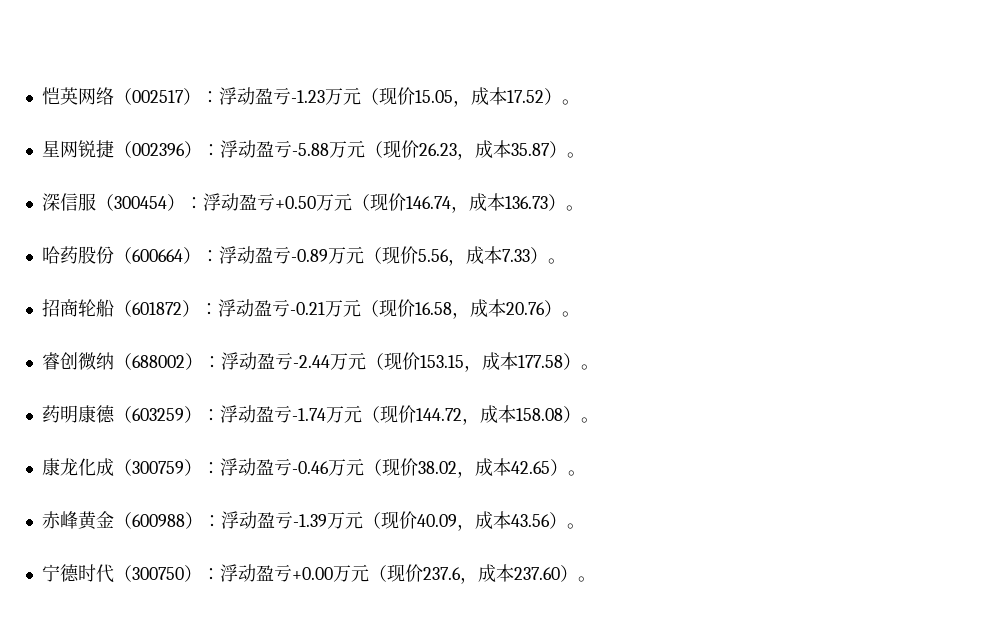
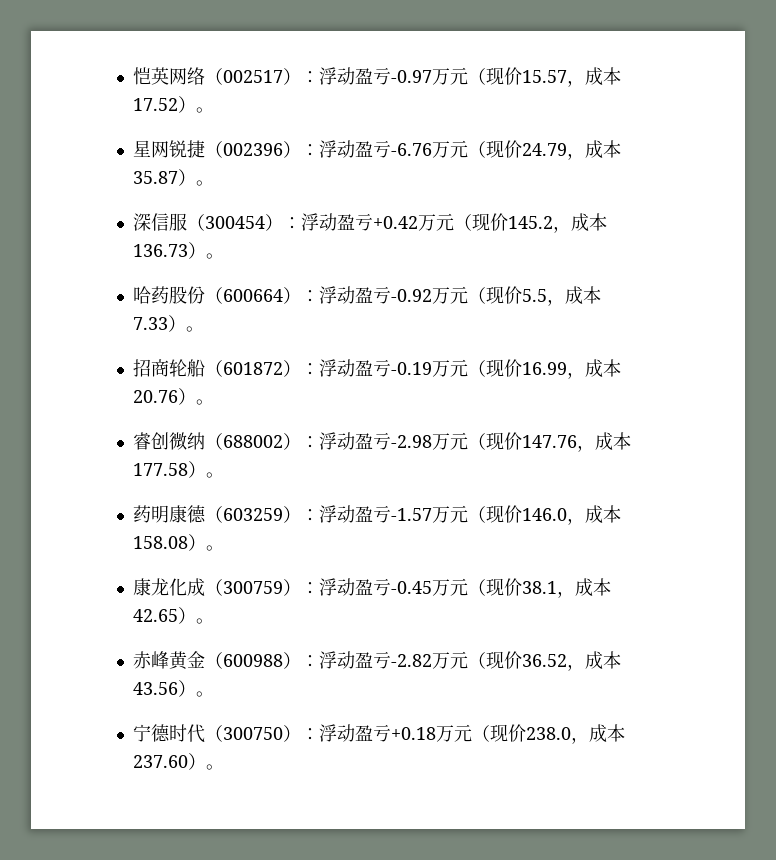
[290,87,453,105] -1.23万元（现价15.05 -> [390,67,567,85] -0.97万元（现价15.57
[291,140,457,158] -5.88万元（现价26.23 -> [390,140,567,158] -6.76万元（现价24.79
[274,193,451,211] +0.50万元（现价146.74 -> [372,213,553,231] +0.42万元（现价145.2
[290,246,449,264] -0.89万元（现价5.56 -> [390,286,547,304] -0.92万元（现价5.5
[289,299,452,317] -0.21万元（现价16.58 -> [390,359,567,377] -0.19万元（现价16.99
[292,352,464,370] -2.44万元（现价153.15 -> [390,432,577,450] -2.98万元（现价147.76
[291,405,462,423] -1.74万元（现价144.72 -> [390,505,567,523] -1.57万元（现价146.0
[291,458,457,476] -0.46万元（现价38.02 -> [390,578,557,596] -0.45万元（现价38.1
[292,511,457,529] -1.39万元（现价40.09 -> [390,651,567,669] -2.82万元（现价36.52
[291,564,461,582] +0.00万元（现价237.6 -> [390,724,571,742] +0.18万元（现价238.0

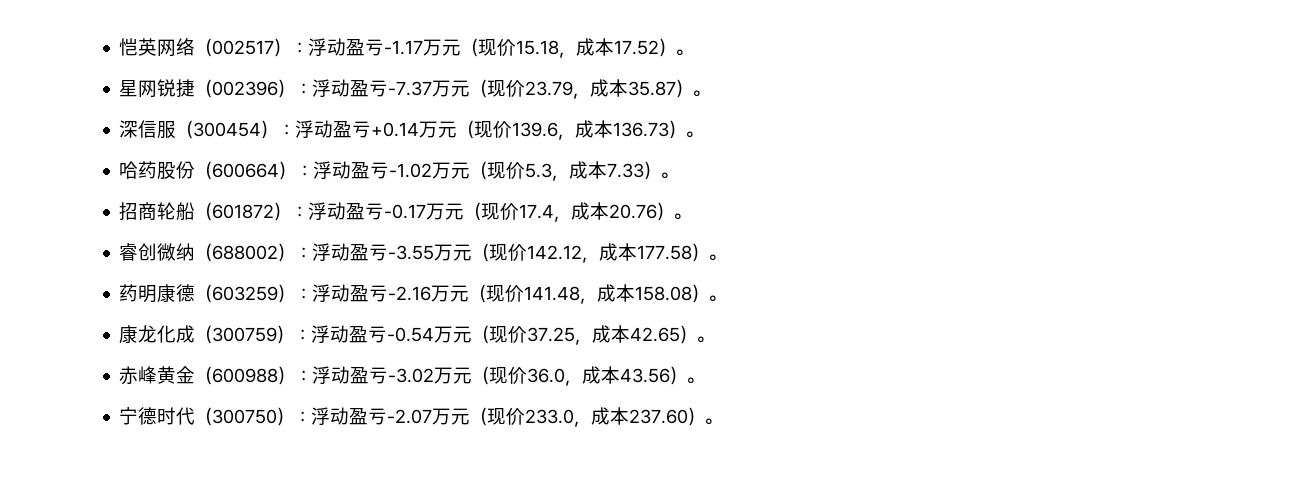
[390,67,567,85] -0.97万元（现价15.57 -> [384,38,560,57] -1.17万元（现价15.18
[390,140,567,158] -6.76万元（现价24.79 -> [388,79,574,98] -7.37万元（现价23.79
[372,213,553,231] +0.42万元（现价145.2 -> [371,120,559,139] +0.14万元（现价139.6
[390,286,547,304] -0.92万元（现价5.5 -> [389,161,553,180] -1.02万元（现价5.3
[390,359,567,377] -0.19万元（现价16.99 -> [384,202,555,221] -0.17万元（现价17.4
[390,432,577,450] -2.98万元（现价147.76 -> [388,243,583,262] -3.55万元（现价142.12
[390,505,567,523] -1.57万元（现价146.0 -> [388,284,581,303] -2.16万元（现价141.48
[390,578,557,596] -0.45万元（现价38.1 -> [387,325,576,344] -0.54万元（现价37.25
[390,651,567,669] -2.82万元（现价36.52 -> [388,366,566,385] -3.02万元（现价36.0
[390,724,571,742] +0.18万元（现价238.0 -> [387,407,575,426] -2.07万元（现价233.0

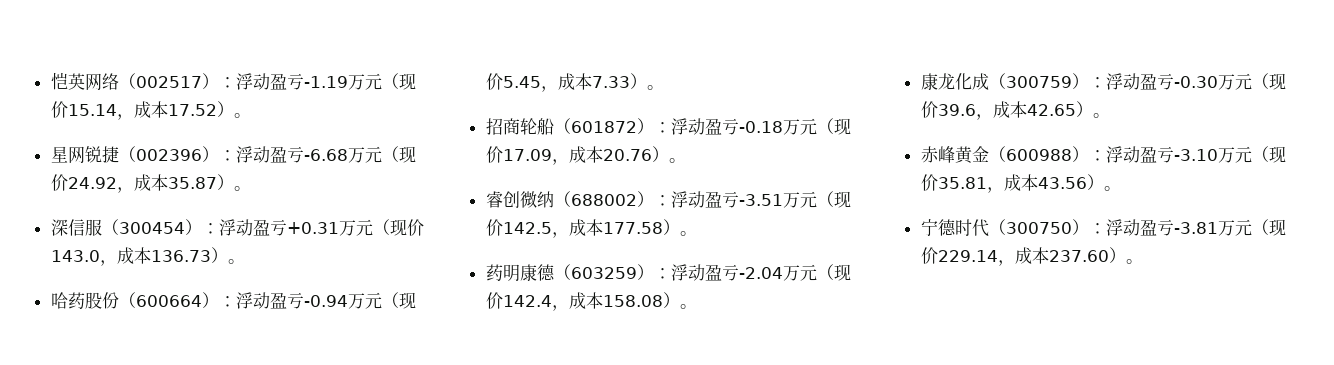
[384,38,560,57] -1.17万元（现价15.18 -> [303,73,416,90] [50,101,117,118] -1.19万元（现价15.14
[388,79,574,98] -7.37万元（现价23.79 -> [303,146,416,163] [50,174,117,191] -6.68万元（现价24.92
[371,120,559,139] +0.14万元（现价139.6 -> [286,219,424,236] [50,250,100,262] +0.31万元（现价143.0
[389,161,553,180] -1.02万元（现价5.3 -> [303,292,416,309] [485,73,541,90] -0.94万元（现价5.45
[384,202,555,221] -0.17万元（现价17.4 -> [738,118,851,135] [485,146,552,163] -0.18万元（现价17.09
[388,243,583,262] -3.55万元（现价142.12 -> [738,191,851,208] [485,219,552,236] -3.51万元（现价142.5
[388,284,581,303] -2.16万元（现价141.48 -> [738,264,851,281] [485,292,552,309] -2.04万元（现价142.4
[387,325,576,344] -0.54万元（现价37.25 -> [1173,73,1286,90] [920,101,976,118] -0.30万元（现价39.6
[388,366,566,385] -3.02万元（现价36.0 -> [1173,146,1286,163] [920,174,987,191] -3.10万元（现价35.81
[387,407,575,426] -2.07万元（现价233.0 -> [1173,219,1286,236] [920,247,998,264] -3.81万元（现价229.14

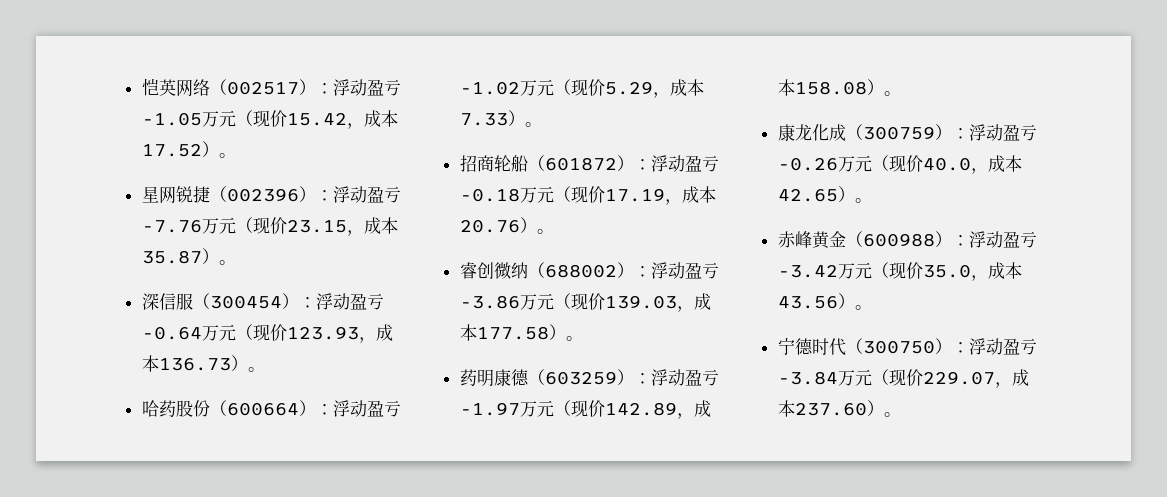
[303,73,416,90] [50,101,117,118] -1.19万元（现价15.14 -> [141,110,347,127] -1.05万元（现价15.42
[303,146,416,163] [50,174,117,191] -6.68万元（现价24.92 -> [141,217,347,234] -7.76万元（现价23.15
[286,219,424,236] [50,250,100,262] +0.31万元（现价143.0 -> [141,324,359,341] -0.64万元（现价123.93
[303,292,416,309] [485,73,541,90] -0.94万元（现价5.45 -> [459,79,653,96] -1.02万元（现价5.29
[502,149,552,161] 17.09 -> [604,188,665,202] 17.19
[738,191,851,208] [485,219,552,236] -3.51万元（现价142.5 -> [459,293,677,310] -3.86万元（现价139.03
[738,264,851,281] [485,292,552,309] -2.04万元（现价142.4 -> [459,400,677,417] -1.97万元（现价142.89
[1173,73,1286,90] [920,101,976,118] -0.30万元（现价39.6 -> [777,155,971,172] -0.26万元（现价40.0
[1173,146,1286,163] [920,174,987,191] -3.10万元（现价35.81 -> [777,262,971,279] -3.42万元（现价35.0
[1173,219,1286,236] [920,247,998,264] -3.81万元（现价229.14 -> [777,369,995,386] -3.84万元（现价229.07

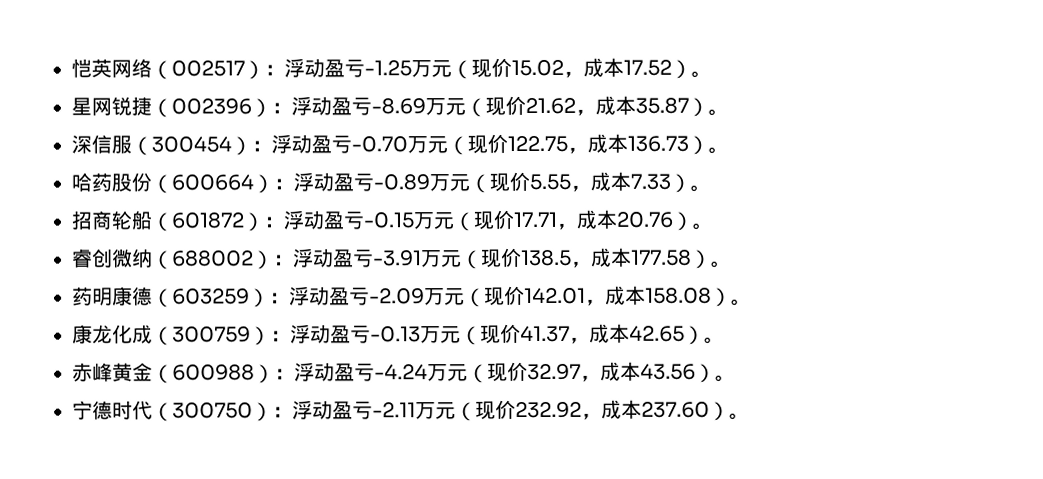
[141,110,347,127] -1.05万元（现价15.42 -> [364,58,564,80] -1.25万元（现价15.02
[141,217,347,234] -7.76万元（现价23.15 -> [371,95,576,118] -8.69万元（现价21.62
[141,324,359,341] -0.64万元（现价123.93 -> [351,134,568,156] -0.70万元（现价122.75
[459,79,653,96] -1.02万元（现价5.29 -> [373,171,571,194] -0.89万元（现价5.55
[459,186,665,203] -0.18万元（现价17.19 -> [363,210,557,232] -0.15万元（现价17.71
[459,293,677,310] -3.86万元（现价139.03 -> [373,248,572,270] -3.91万元（现价138.5
[459,400,677,417] -1.97万元（现价142.89 -> [369,285,586,308] -2.09万元（现价142.01
[777,155,971,172] -0.26万元（现价40.0 -> [370,324,570,346] -0.13万元（现价41.37
[777,262,971,279] -3.42万元（现价35.0 -> [374,361,581,384] -4.24万元（现价32.97
[777,369,995,386] -3.84万元（现价229.07 -> [372,400,582,422] -2.11万元（现价232.92

